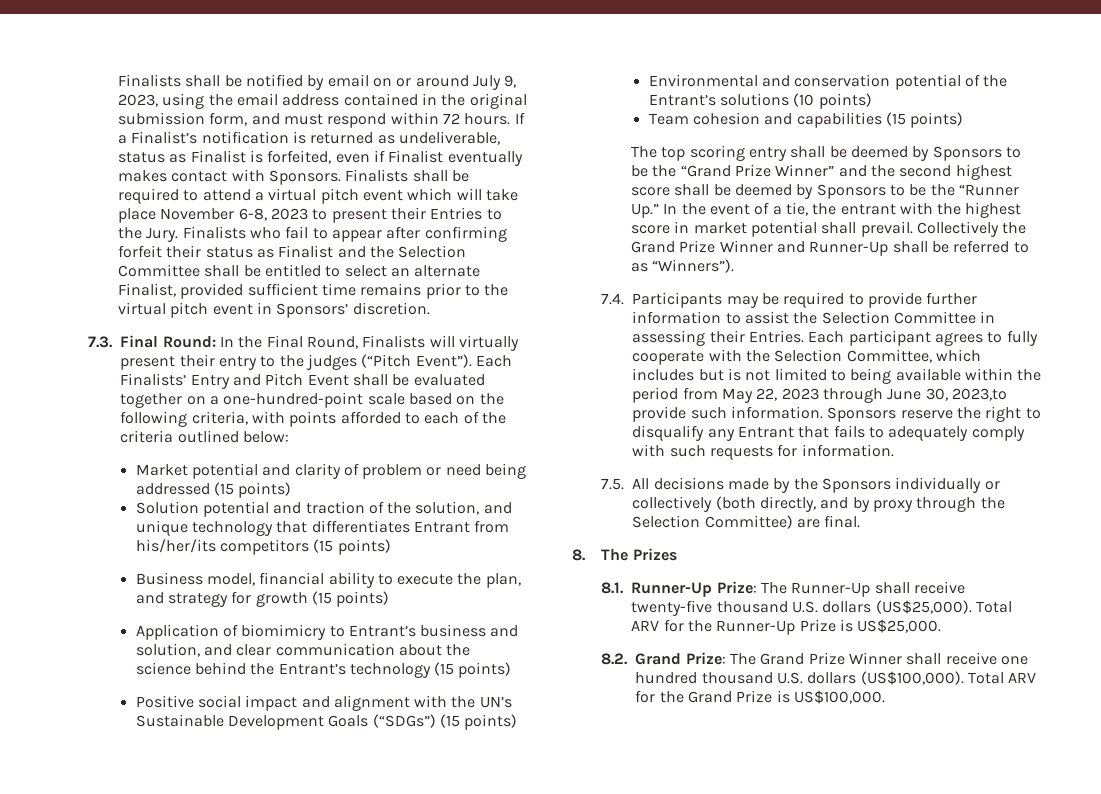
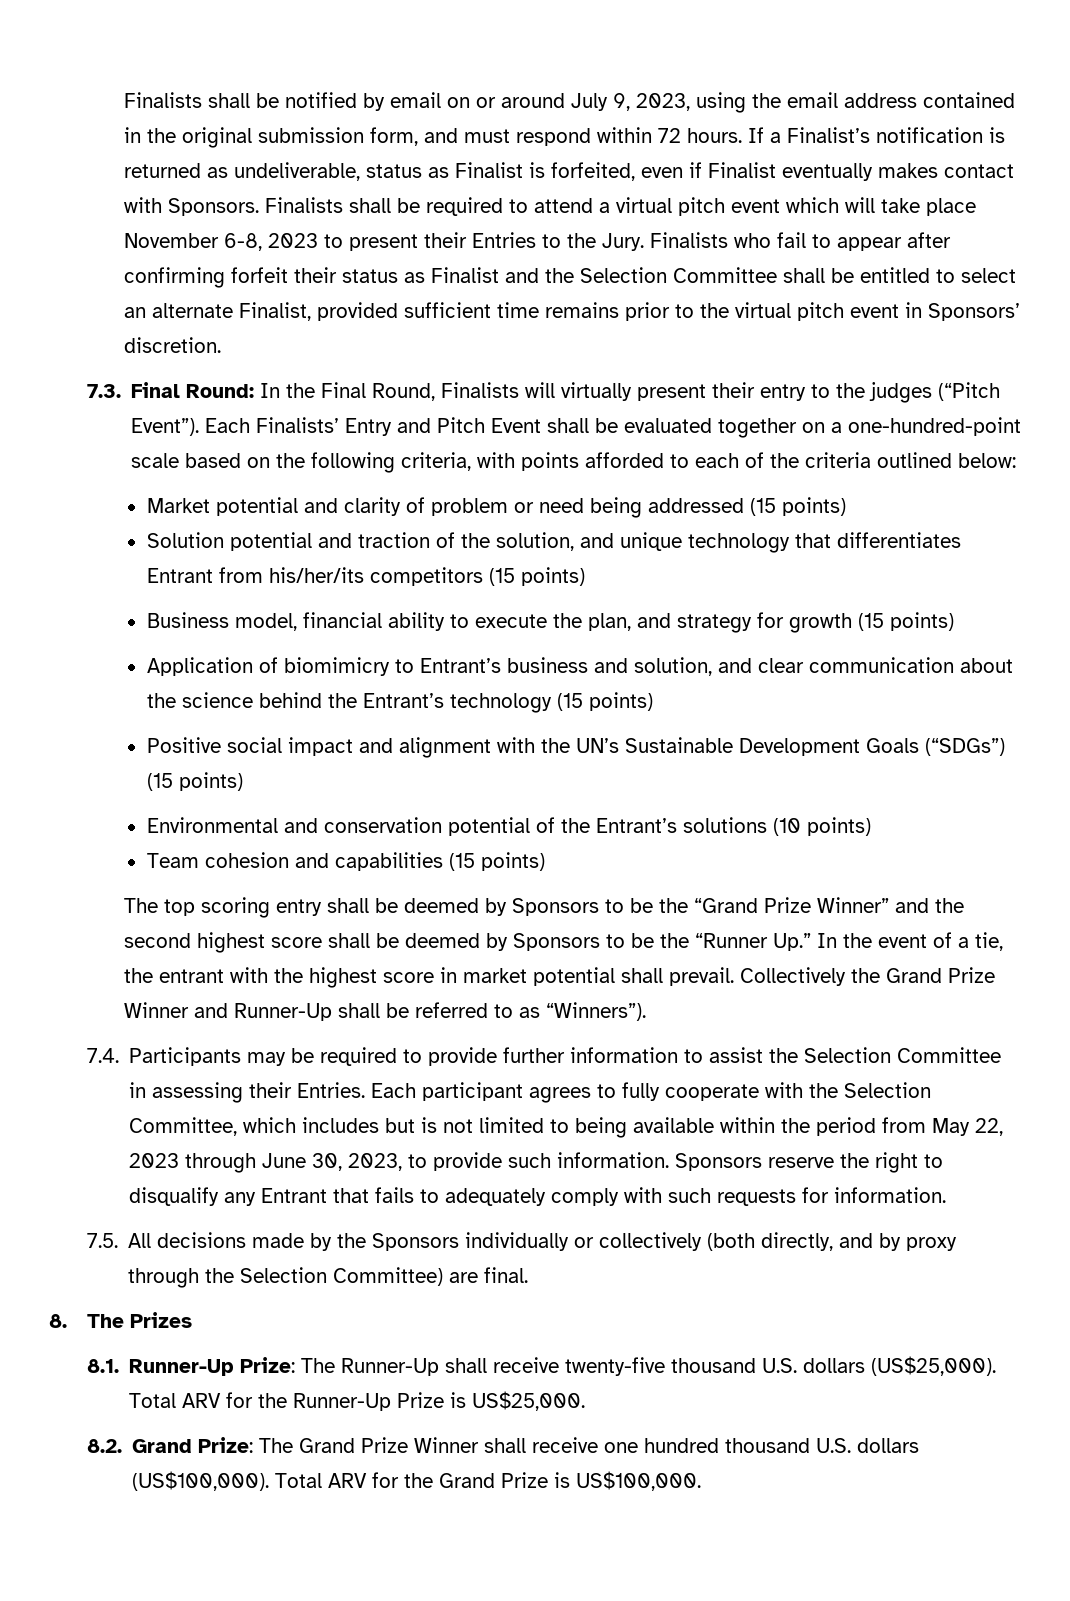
[952,388,1008,401] 2023,to -> [347,1153,427,1171] 2023, to

